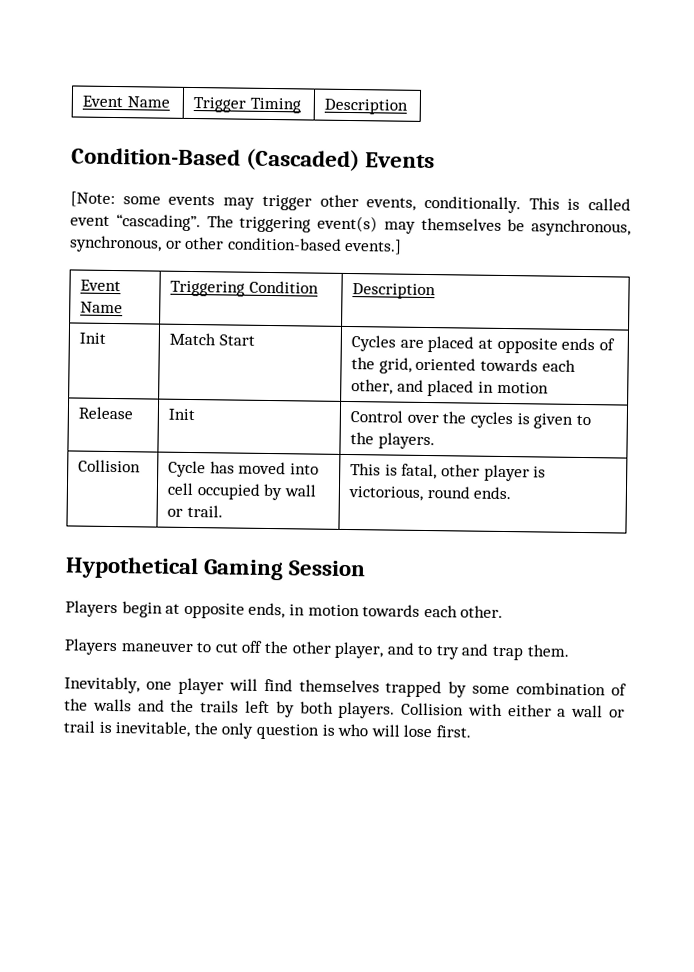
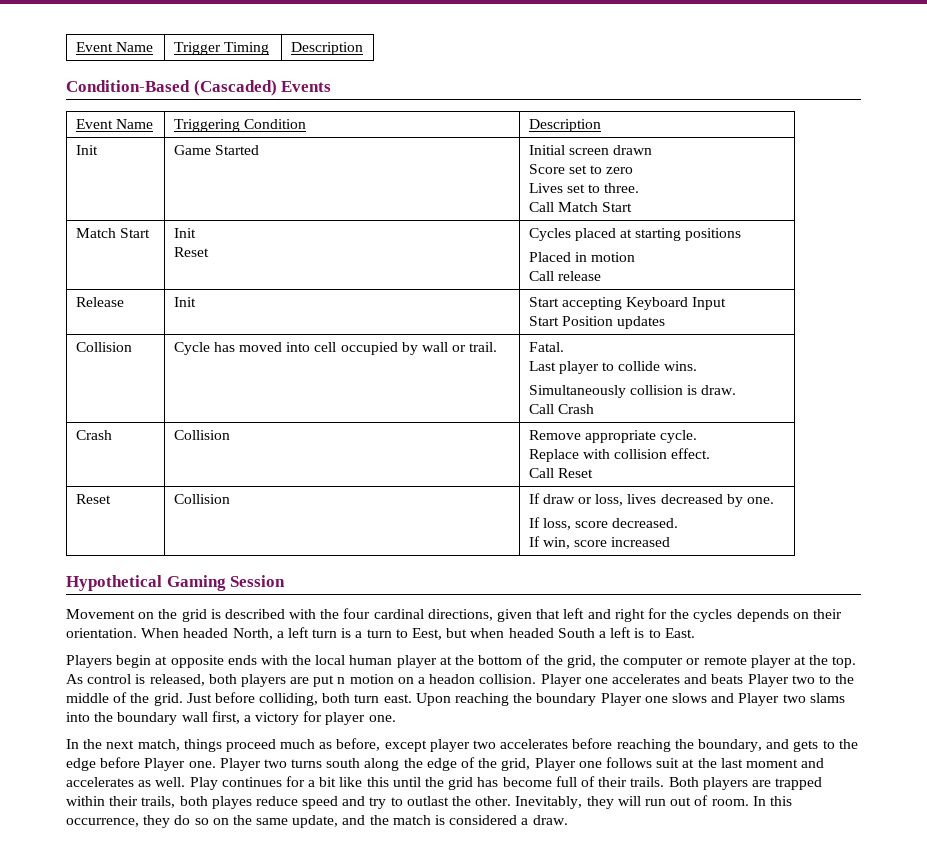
[70,191,631,214] [70,214,631,237] [69,235,403,255] // [Note: some events may trigger other events, conditionally. This is called event “cascading”. The triggering event(s) may themselves be asynchronous, synchronous, or other condition-based events.] -> (332, 86) none
[169,332,255,346] Match Start -> [173,145,259,155] [528,145,653,155] [528,164,634,174] [528,183,640,193] [528,202,633,212] [75,228,150,238] [173,228,196,238] [173,247,209,257] Game Started | Initial screen drawn // Score set to zero // Lives set to three. // Call Match Start // Match Start | Init // Reset
[399,339,424,348] are -> (571, 234) none
[496,337,615,354] [351,357,576,374] [351,379,549,397] opposite ends of the grid, oriented towards each other, and placed in motion -> [635,228,742,241] [528,252,636,262] [528,271,601,281] starting positions // Placed in motion // Call release
[350,410,591,429] [350,432,435,450] Control over the cycles is given to the players. -> [528,297,727,310] [528,316,666,329] Start accepting Keyboard Input // Start Position updates
[350,463,547,482] [348,486,512,501] [65,556,367,581] [65,600,504,619] [64,638,569,661] [64,676,627,698] [64,698,625,719] [63,720,471,740] This is fatal, other player is victorious, round ends. // Hypothetical Gaming Session // Players begin at opposite ends, in motion towards each other. // Players maneuver to cut off the other player, and to try and trap them. // Inevitably, one player will find themselves trapped by some combination of the walls and the trails left by both players. Collision with either a wall or trail is inevitable, the only question is who will lose first. -> [528,342,564,352] [528,361,698,374] [528,385,737,398] [528,404,594,414] [75,430,112,440] [173,430,230,440] [528,430,698,443] [528,448,711,462] [528,468,593,478] [75,494,111,504] [173,494,230,504] [528,493,774,507] [528,517,679,530] [528,536,671,549] [66,575,286,591] [66,608,842,622] [66,627,695,640] [66,654,857,668] [66,674,855,687] [66,692,845,706] [66,711,396,725] [66,738,858,752] [66,757,825,771] [66,776,823,790] [66,795,792,809] [66,815,568,828] Fatal. // Last player to collide wins. // Simultaneously collision is draw. // Call Crash // Crash | Collision | Remove appropriate cycle. // Replace with collision effect. // Call Reset // Reset | Collision | If draw or loss, lives decreased by one. // If loss, score decreased. // If win, score increased // Hypothetical Gaming Session // Movement on the grid is described with the four cardinal directions, given that left and right for the cycles depends on their orientation. When headed North, a left turn is a turn to Eest, but when headed South a left is to East. // Players begin at opposite ends with the local human player at the bottom of the grid, the computer or remote player at the top. As control is released, both players are put n motion on a headon collision. Player one accelerates and beats Player two to the middle of the grid. Just before colliding, both turn east. Upon reaching the boundary Player one slows and Player two slams into the boundary wall first, a victory for player one. // In the next match, things proceed much as before, except player two accelerates before reaching the boundary, and gets to the edge before Player one. Player two turns south along the edge of the grid, Player one follows suit at the last moment and accelerates as well. Play continues for a bit like this until the grid has become full of their trails. Both players are trapped within their trails, both playes reduce speed and try to outlast the other. Inevitably, they will run out of room. In this occurrence, they do so on the same update, and the match is considered a draw.

